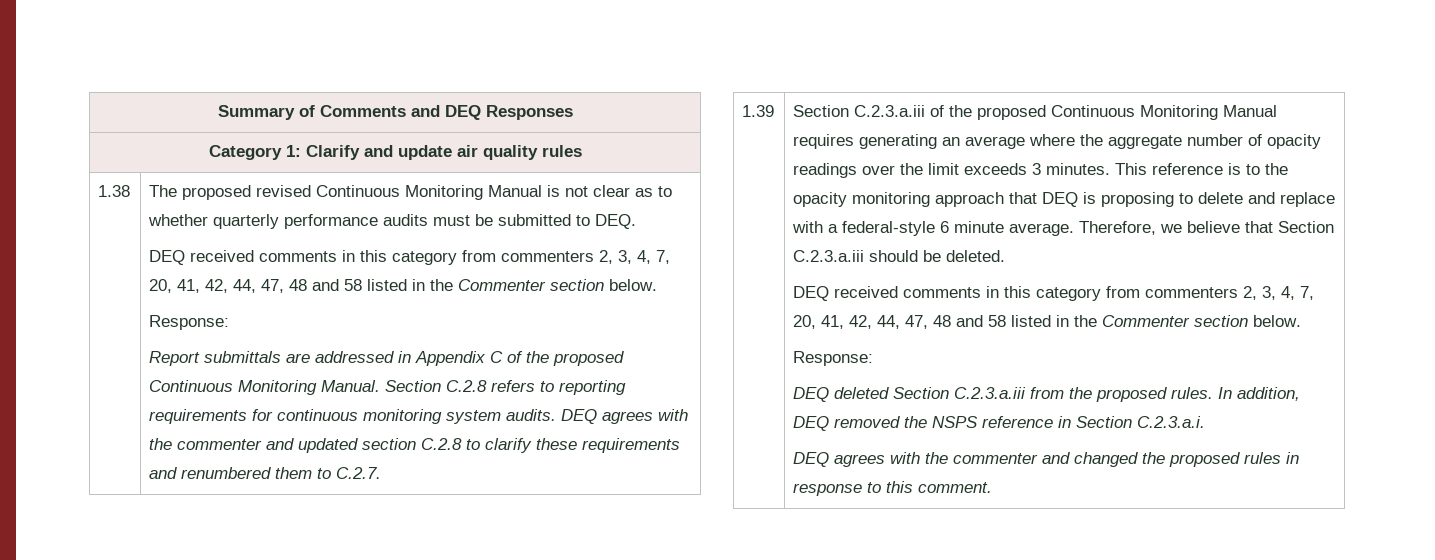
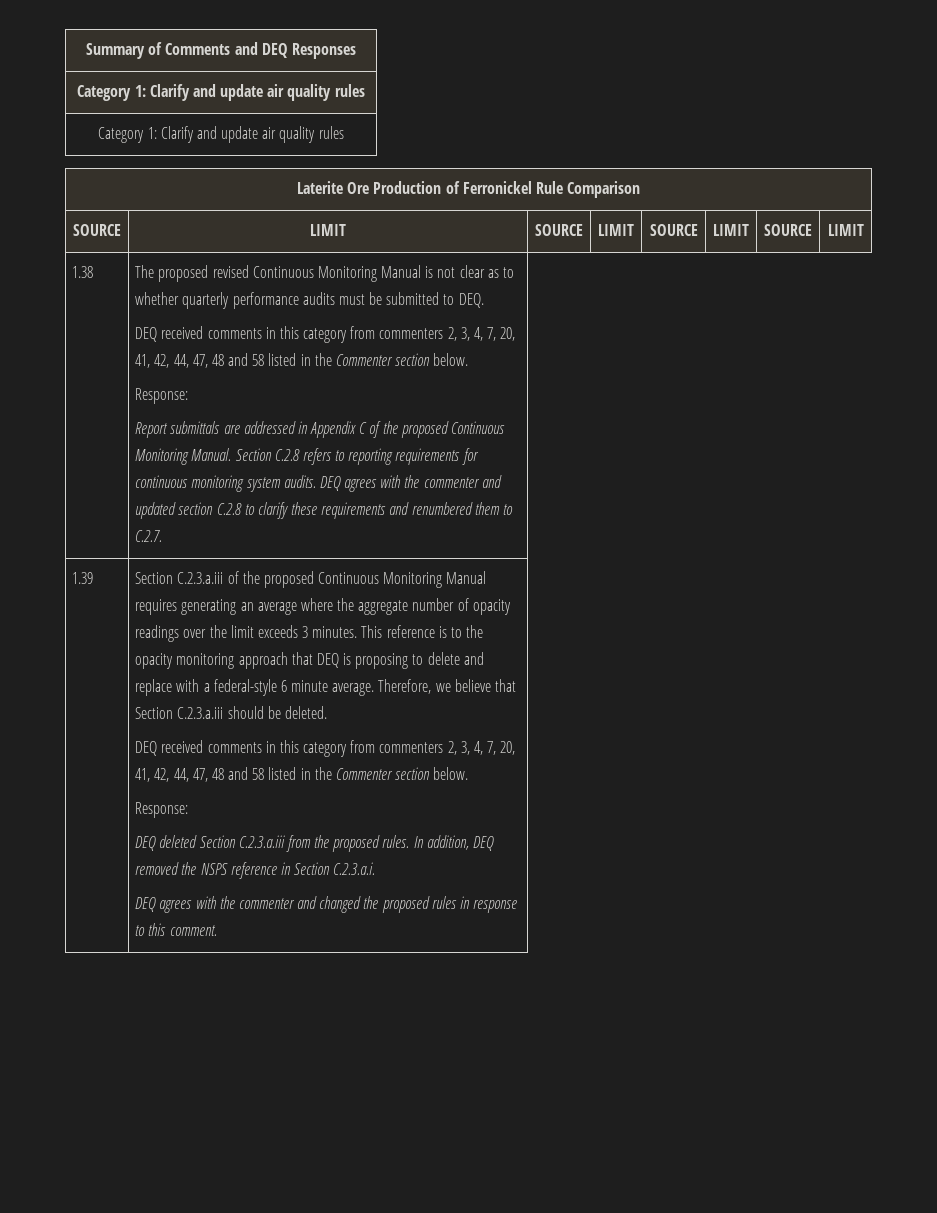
(582, 151) none -> [98,126,344,143] [296,181,641,198] [73,224,121,236] [310,224,346,236] [535,224,583,236] [598,224,634,236] [649,224,698,236] [713,224,749,236] [764,224,812,236] [827,224,864,236] // Category 1: Clarify and update air quality rules // Laterite Ore Production of Ferronickel Rule Comparison // SOURCE | LIMIT | SOURCE | LIMIT | SOURCE | LIMIT | SOURCE | LIMIT

